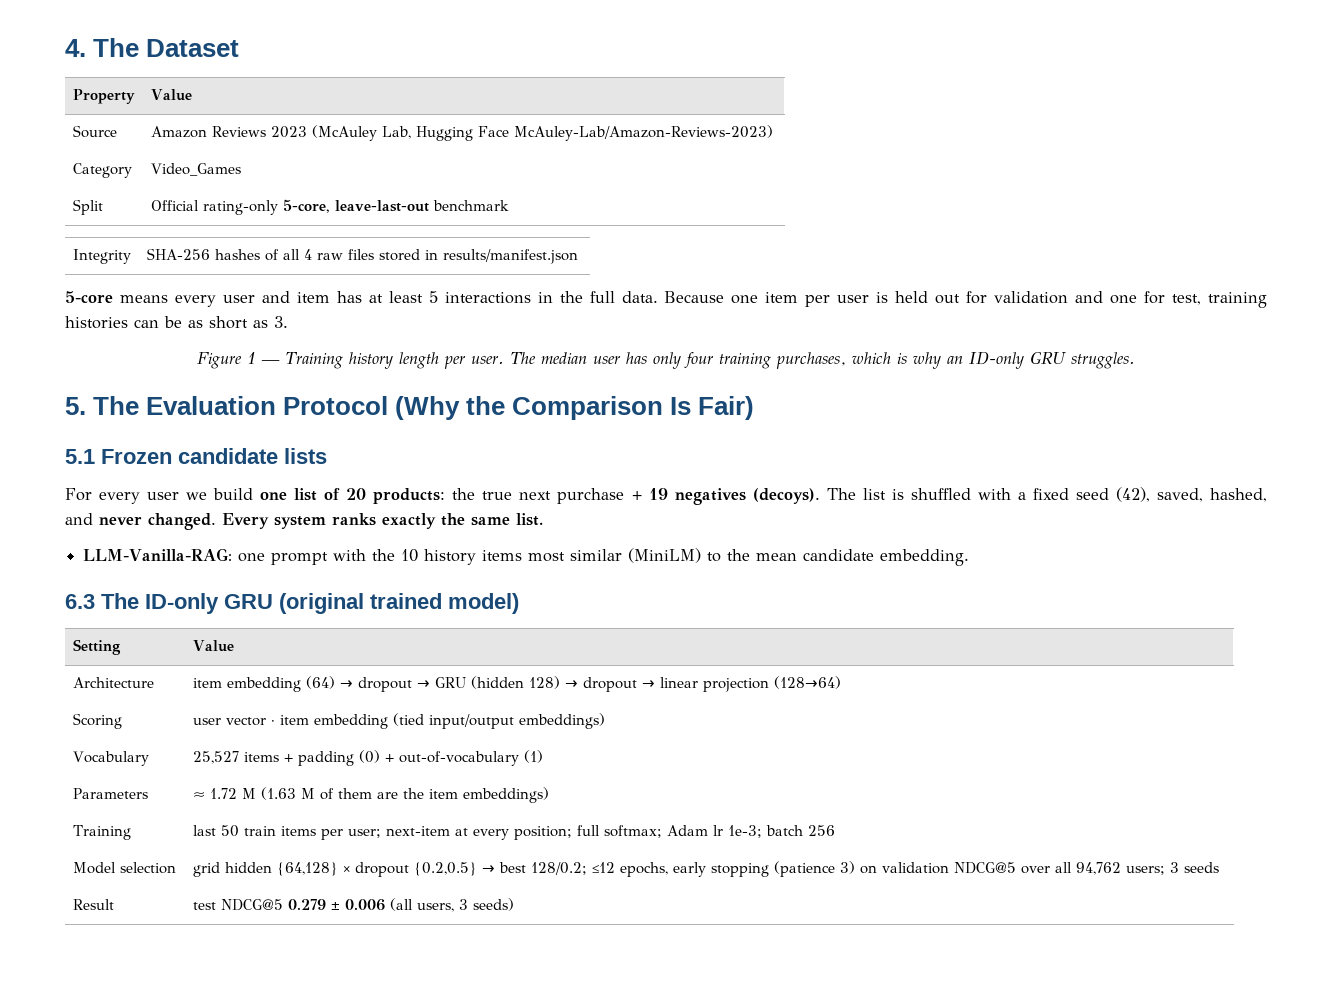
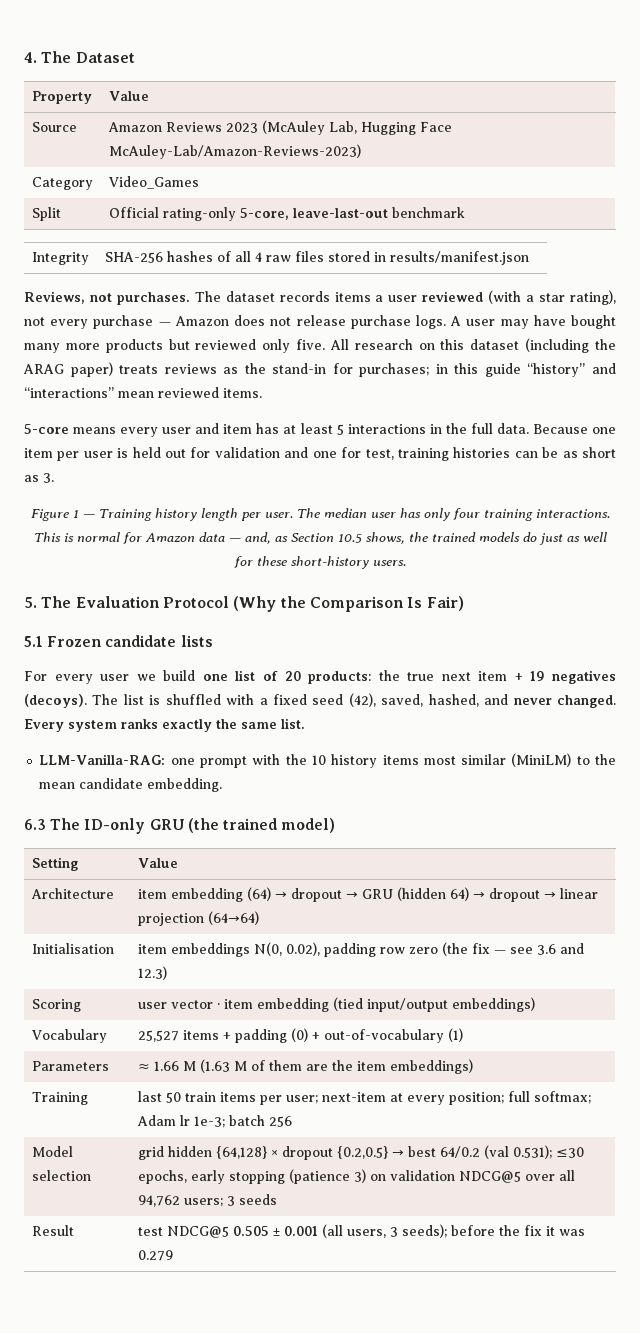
(578, 256) none -> [24,290,616,305] [24,315,617,329] [24,338,616,353] [23,362,617,377] [24,387,262,398] // Reviews, not purchases. The dataset records items a user reviewed (with a star rating), not every purchase — Amazon does not release purchase logs. A user may have bought many more products but reviewed only five. All research on this dataset (including the ARAG paper) treats reviews as the stand-in for purchases; in this guide “history” and “interactions” mean reviewed items.
[775,351,1135,369] purchases, which is why an ID-only GRU struggles. -> [535,509,610,518] [33,532,607,545] [233,556,406,569] interactions. This is normal for Amazon data — and, as Section 10.5 shows, the trained models do just as well for these short-history users.
[557,488,625,504] purchase -> [478,671,508,681] item
[279,593,364,614] (original -> [187,818,219,833] (the
[528,676,560,689] 128) -> [449,887,469,901] 64)
[773,676,841,689] (128→64) -> [207,911,259,925] [31,943,114,954] [137,942,584,957] [137,966,167,980] (64→64) // Initialisation | item embeddings N(0, 0.02), padding row zero (the fix — see 3.6 and 12.3)
[209,788,237,799] 1.72 -> [153,1061,179,1071] 1.66
[530,862,615,875] 128/0.2; ≤12 -> [439,1145,584,1159] 64/0.2 (val 0.531); ≤30
[287,898,514,912] 0.279 ± 0.006 (all users, 3 seeds) -> [232,1224,585,1238] [137,1250,173,1261] 0.505 ± 0.001 (all users, 3 seeds); before the fix it was 0.279

